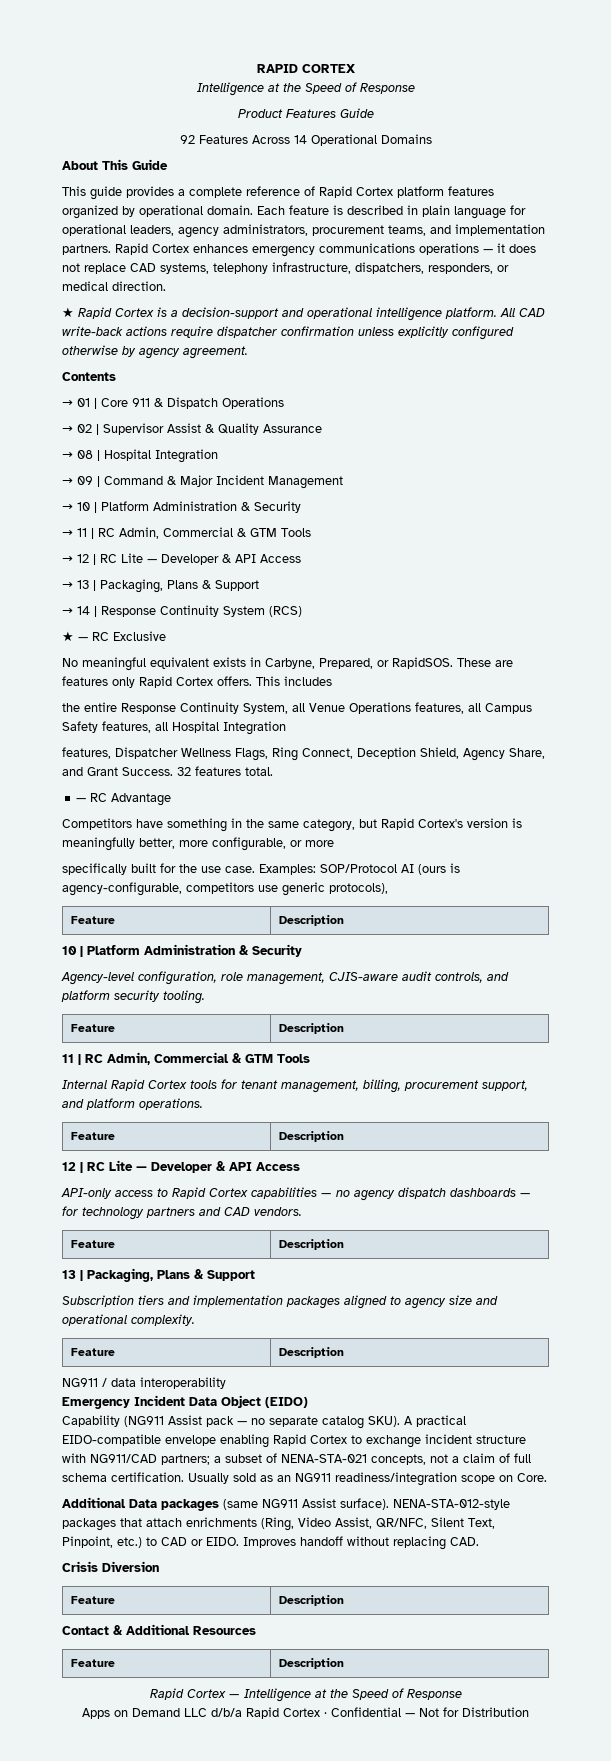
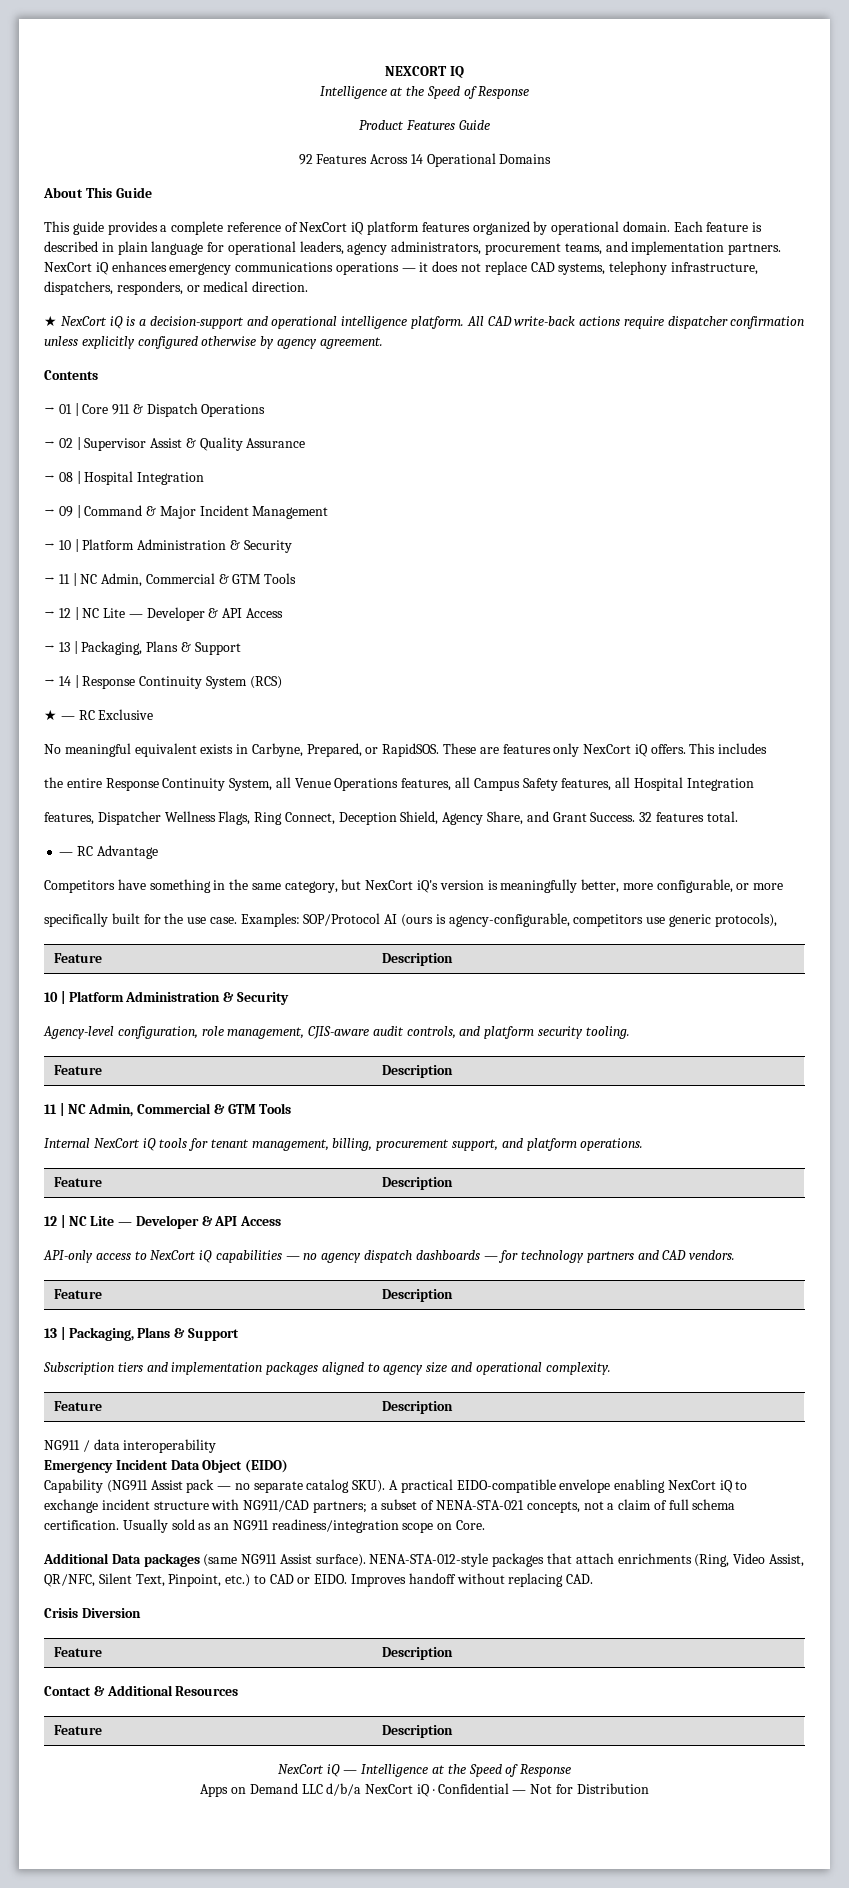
[256,64,355,73] RAPID CORTEX -> [385,66,464,78] NEXCORT IQ
[319,186,393,198] Rapid Cortex -> [299,222,365,235] NexCort iQ
[115,243,189,255] Rapid Cortex -> [44,262,109,275] NexCort iQ
[78,307,154,319] Rapid Cortex -> [60,316,123,329] NexCort iQ
[98,528,115,537] RC -> [80,574,98,584] NC
[100,554,117,563] RC -> [82,608,100,618] NC
[139,676,213,688] Rapid Cortex -> [583,744,648,757] NexCort iQ
[381,818,463,830] Rapid Cortex's -> [365,880,439,893] NexCort iQ's
[85,1054,103,1063] RC -> [67,1104,86,1114] NC
[111,1079,187,1091] Rapid Cortex -> [93,1138,156,1151] NexCort iQ
[87,1162,105,1171] RC -> [68,1216,87,1226] NC
[172,1187,248,1199] Rapid Cortex -> [150,1250,213,1263] NexCort iQ
[273,1434,347,1446] Rapid Cortex -> [667,1480,733,1493] NexCort iQ
[149,1688,226,1700] Rapid Cortex -> [277,1764,340,1777] NexCort iQ
[246,1707,320,1719] Rapid Cortex -> [365,1784,430,1797] NexCort iQ

